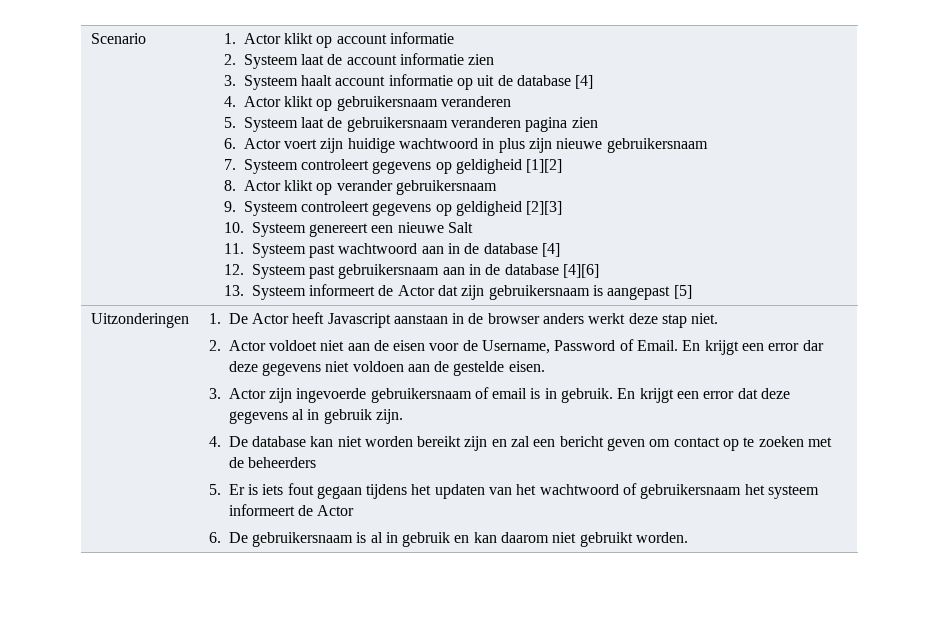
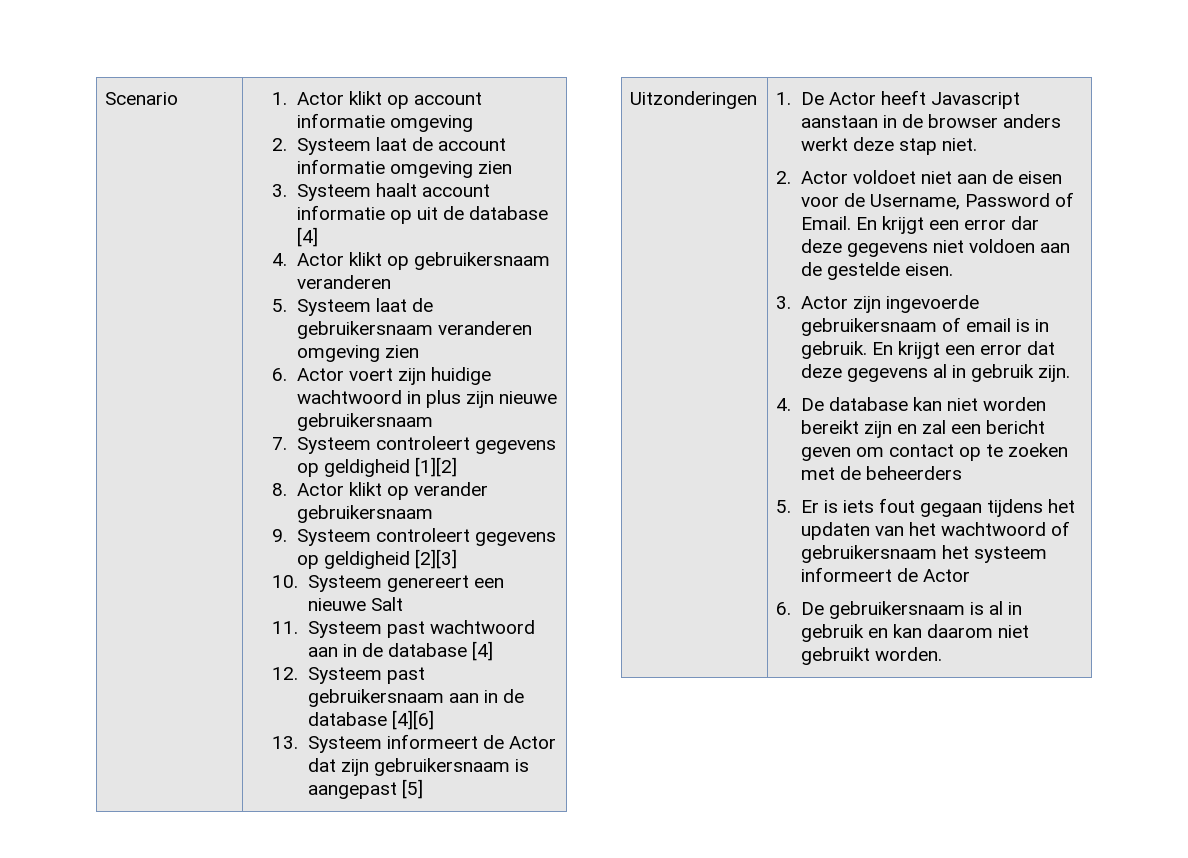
(455, 38) none -> [390,115,474,132] omgeving
(465, 59) none -> [390,161,474,178] omgeving
[525,117,568,132] pagina -> [296,345,380,362] omgeving

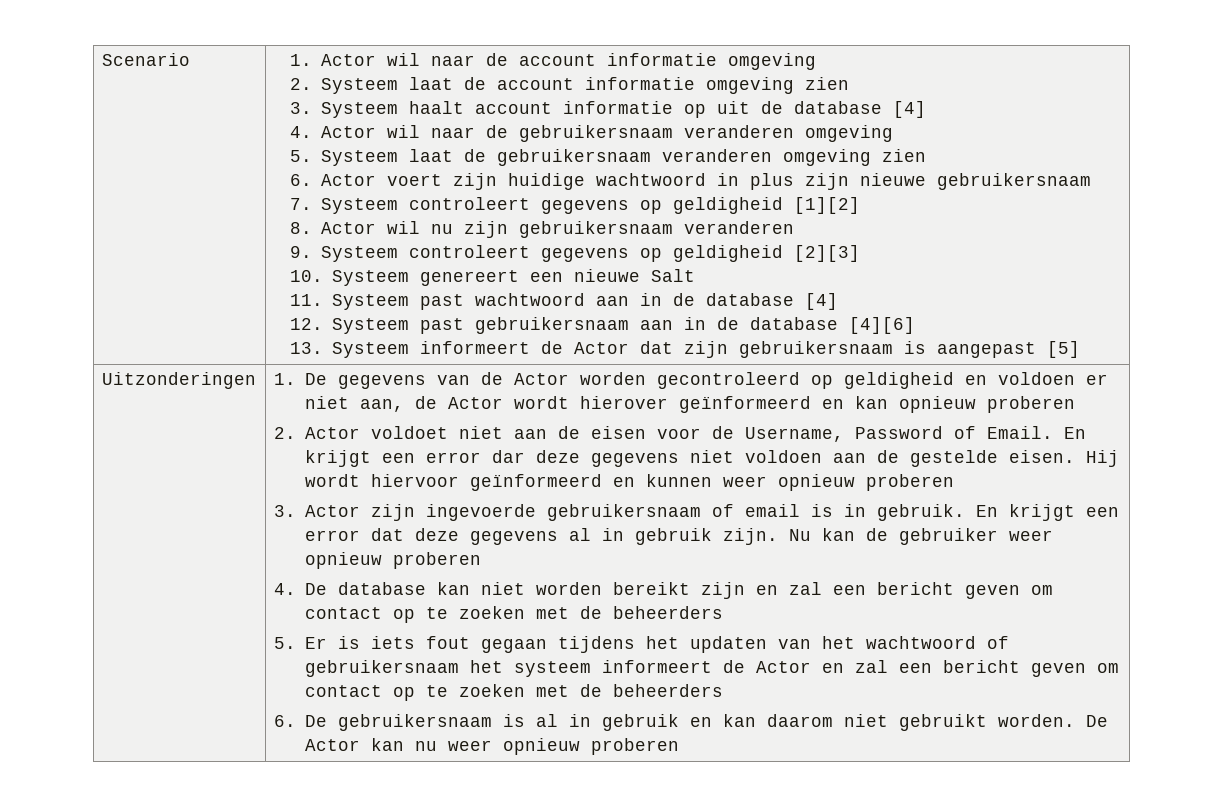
[349,91,410,109] klikt op -> [386,53,508,66] wil naar de
[349,252,551,270] [296,275,391,289] klikt op gebruikersnaam veranderen -> [386,125,893,142] wil naar de gebruikersnaam veranderen omgeving
[349,482,489,500] [296,505,433,523] klikt op verander gebruikersnaam -> [386,221,794,238] wil nu zijn gebruikersnaam veranderen
[828,90,1021,109] [800,114,1062,128] [800,137,978,155] Actor heeft Javascript aanstaan in de browser anders werkt deze stap niet. -> [337,372,1108,389] [304,396,1075,413] gegevens van de Actor worden gecontroleerd op geldigheid en voldoen er niet aan, de Actor wordt hierover geïnformeerd en kan opnieuw proberen
(953, 269) none -> [1085,450,1119,467] [304,474,954,491] Hij wordt hiervoor geïnformeerd en kunnen weer opnieuw proberen
(1071, 373) none -> [788,528,1053,545] [304,552,481,569] Nu kan de gebruiker weer opnieuw proberen
(970, 575) none -> [821,660,1119,677] [304,684,723,701] en zal een bericht geven om contact op te zoeken met de beheerders
(942, 654) none -> [1085,715,1108,727] [304,738,679,755] De Actor kan nu weer opnieuw proberen

